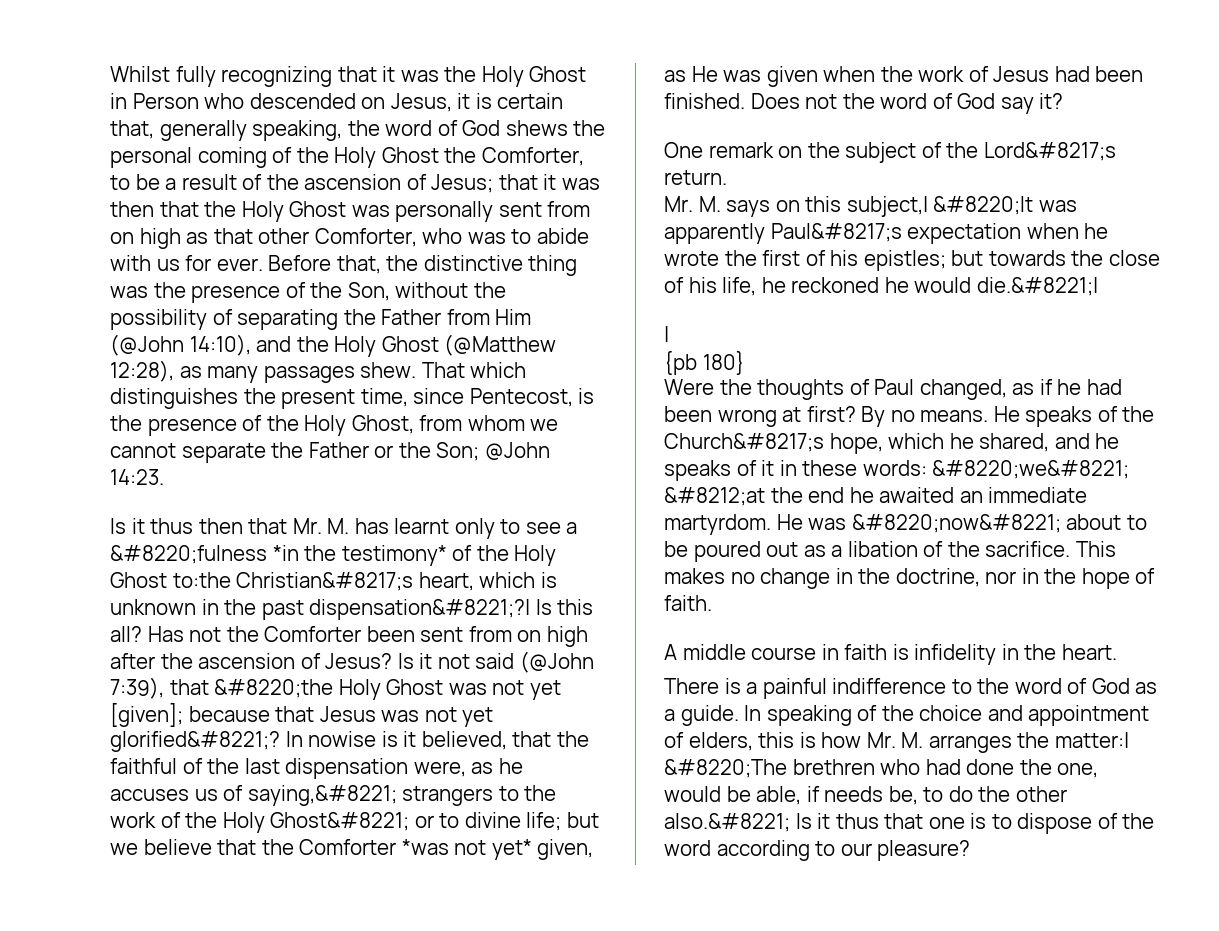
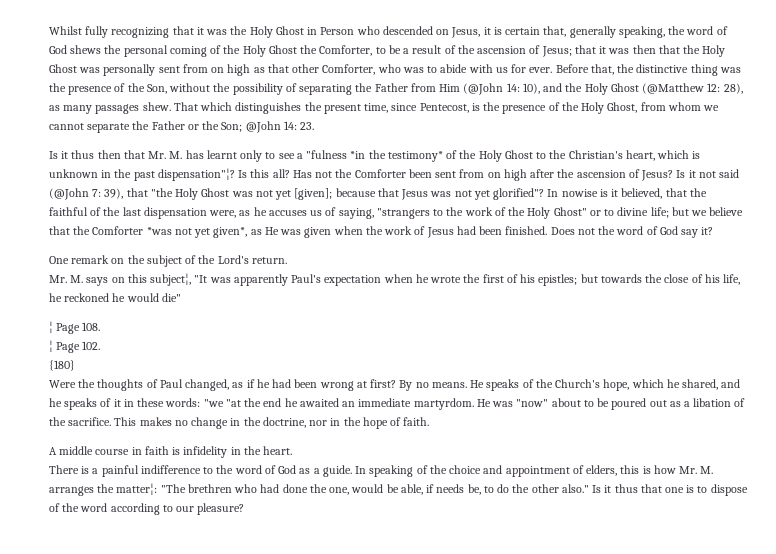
[189,334,251,356] 14:10), -> [506,83,540,94] 14: 10),
[110,360,174,382] 12:28), -> [707,83,743,94] 12: 28),
[110,469,164,485] 14:23. -> [283,121,315,130] 14: 23.
[110,545,267,564] &#8220;fulness -> [306,150,348,159] "fulness
[172,572,414,591] to:the Christian&#8217;s -> [536,150,623,159] to the Christian's
[309,599,531,620] dispensation&#8221;?| -> [157,168,235,181] dispensation"¦?
[110,677,334,699] 7:39), that &#8220;the -> [92,188,173,199] 7: 39), that "the
[110,731,280,752] glorified&#8221;? -> [493,188,545,200] glorified"?
[247,785,494,806] saying,&#8221; strangers -> [338,208,430,219] saying, "strangers
[270,812,410,831] Ghost&#8221; -> [553,207,587,216] Ghost"
[491,839,594,860] yet* given, -> [194,227,248,238] yet given*,
[983,142,1116,161] Lord&#8217;s -> [217,255,249,264] Lord's
[846,196,1034,217] subject,| &#8220;It -> [150,273,208,286] subject¦, "It
[770,223,902,242] Paul&#8217;s -> [291,274,322,283] Paul's
[976,277,1098,296] [664,326,669,342] [664,351,745,375] die.&#8221;| // | // {pb 180} -> [161,293,181,302] [49,321,101,334] [49,340,101,353] [49,360,75,371] die" // ¦ Page 108. // ¦ Page 102. // {180}
[664,433,824,452] Church&#8217;s -> [555,379,601,388] Church's
[932,460,1130,479] [664,487,765,506] &#8220;we&#8221; &#8212;at -> [203,399,241,407] "we "at
[851,514,1061,533] &#8220;now&#8221; -> [516,399,549,407] "now"
[1054,732,1129,748] [664,759,787,778] matter:| &#8220;The -> [116,483,186,495] matter¦: "The
[664,813,790,832] also.&#8221; -> [561,484,589,493] also."

